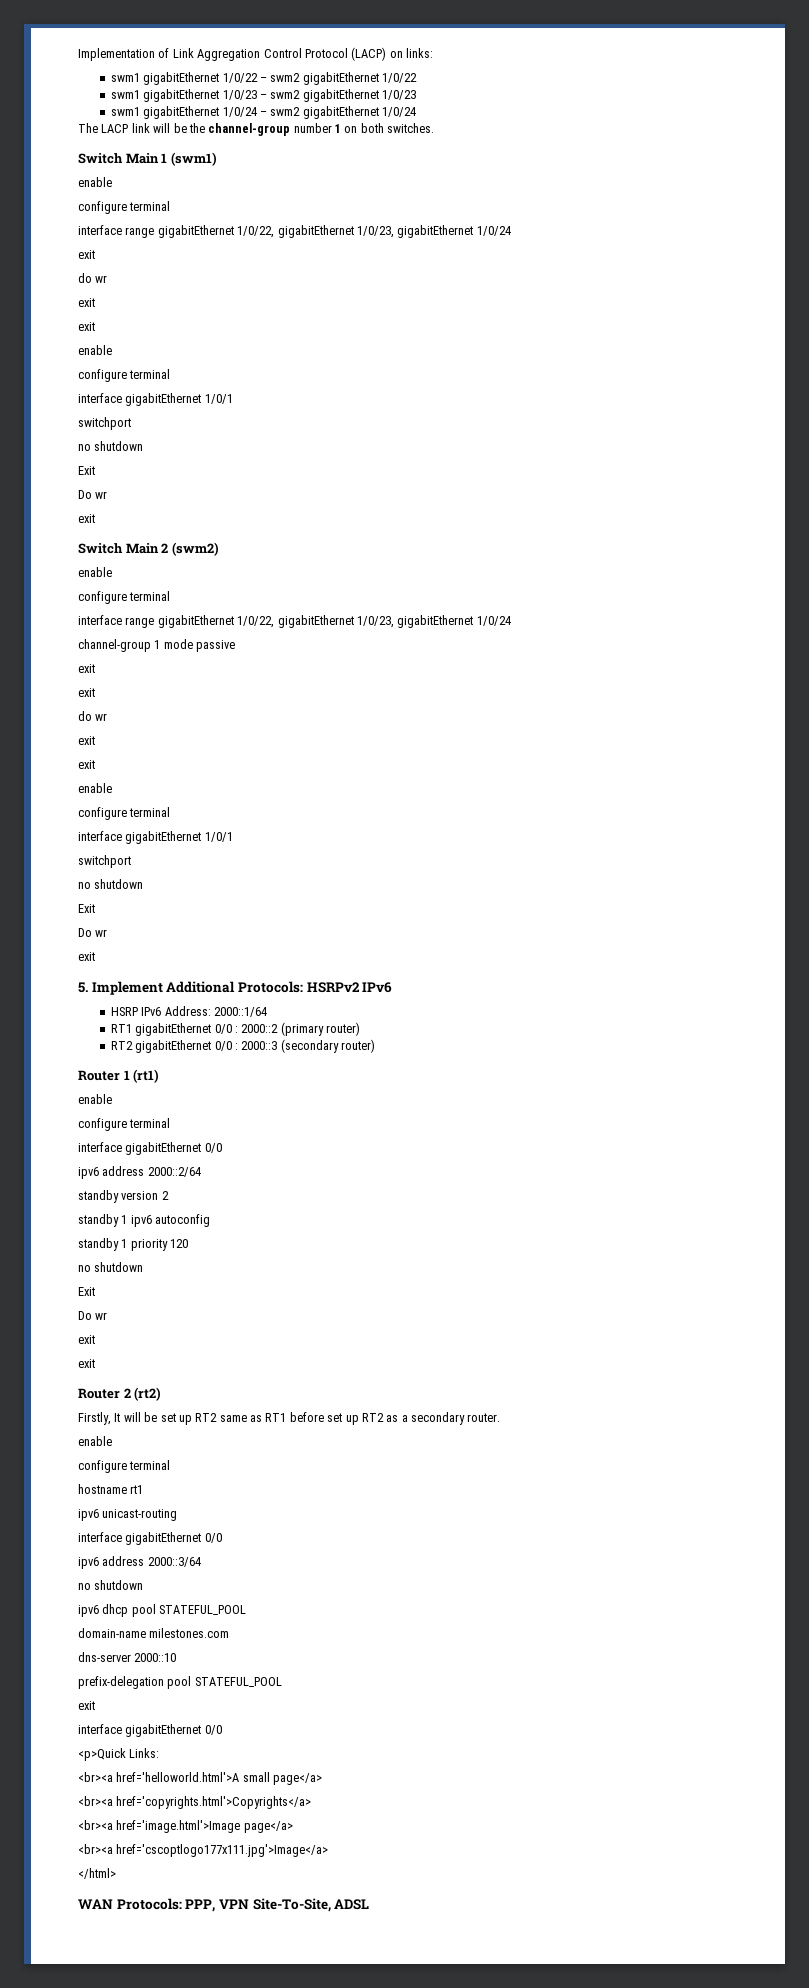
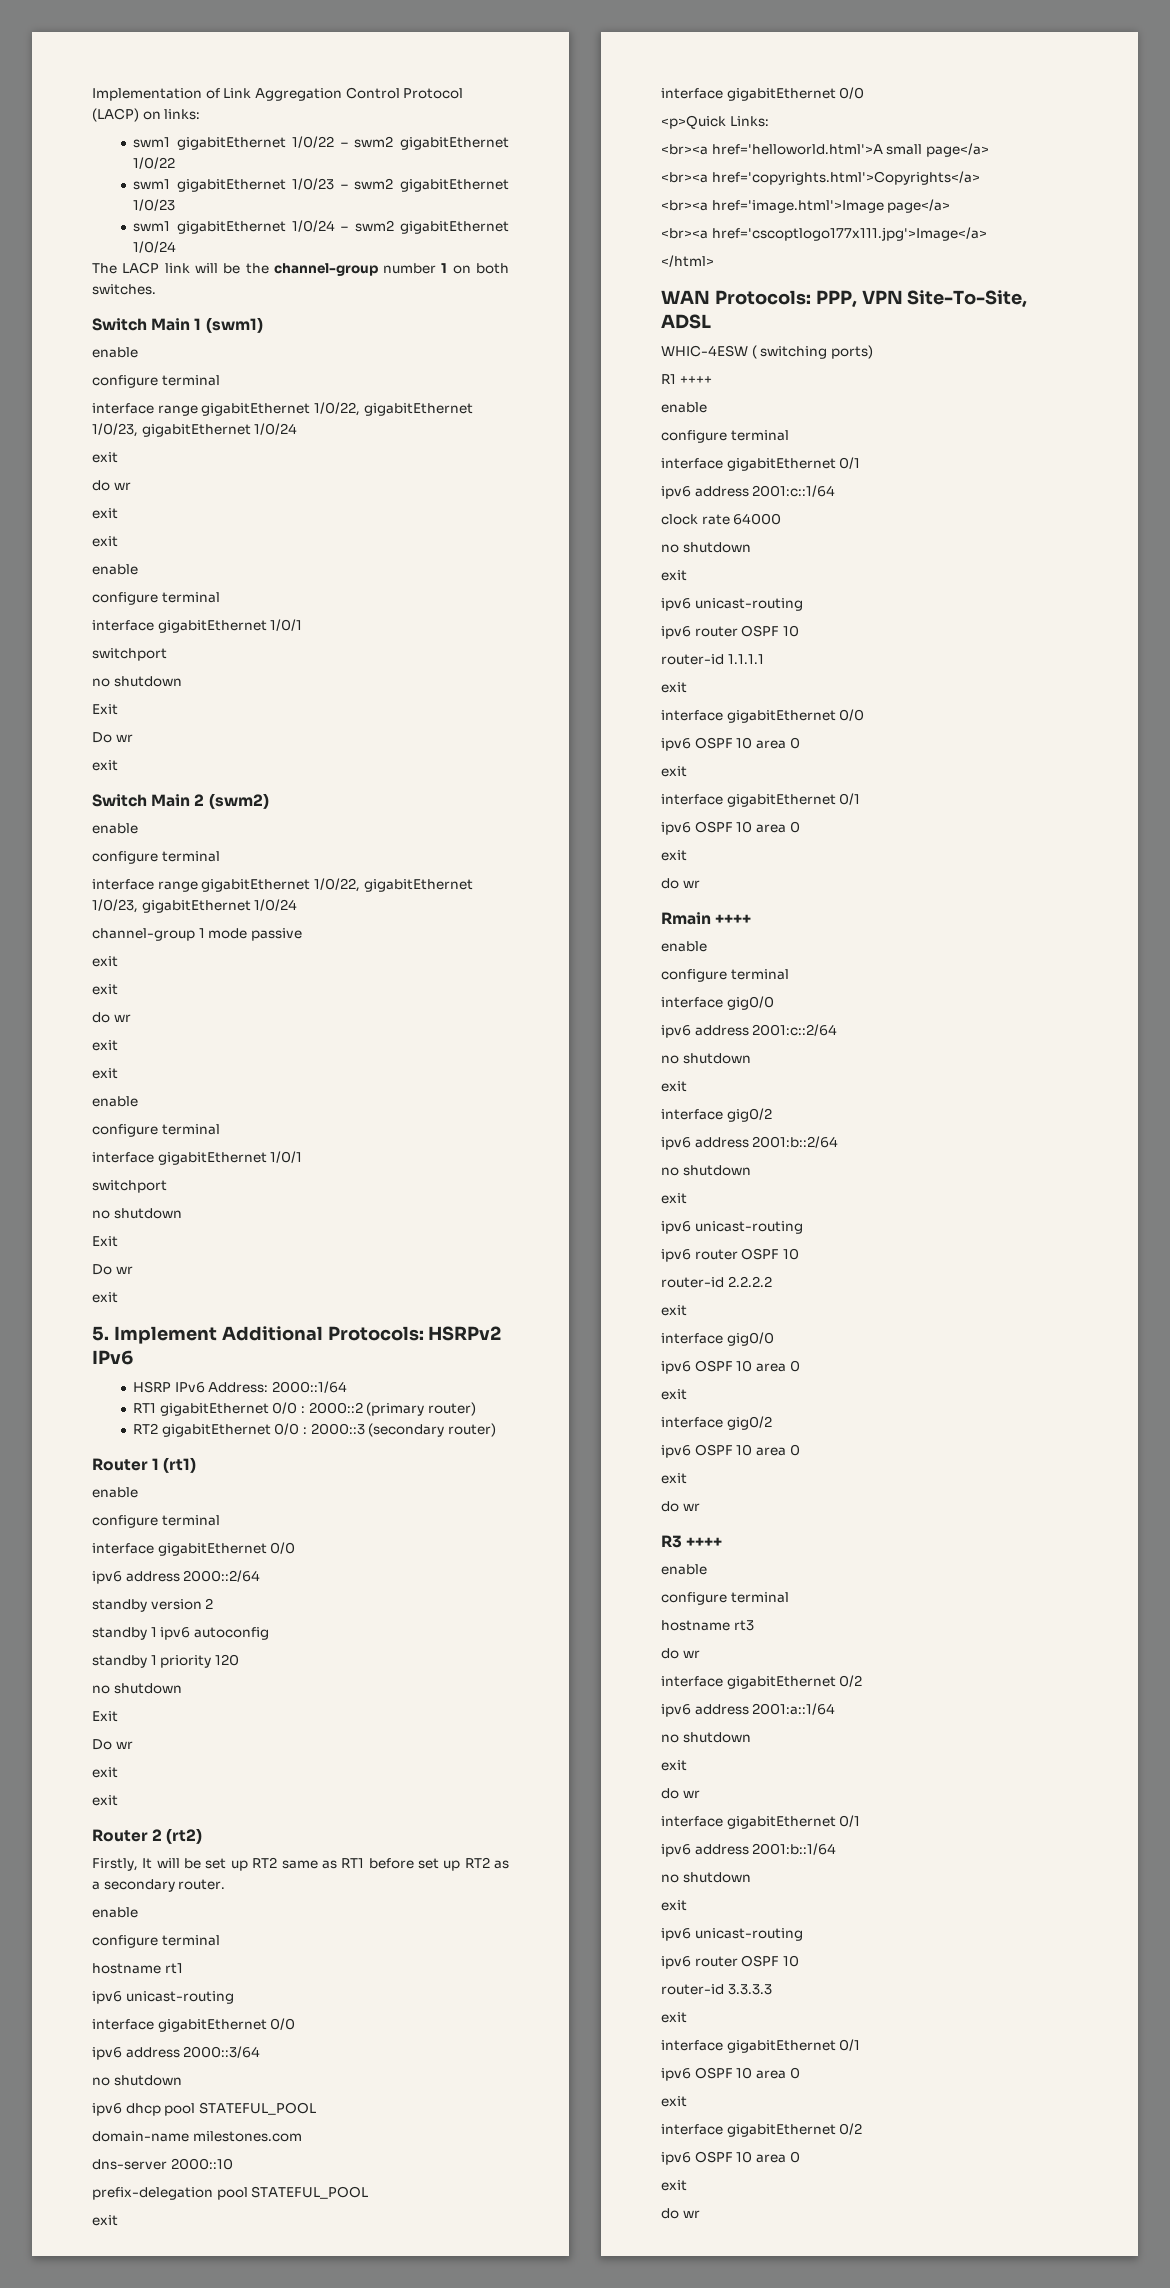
(370, 1904) none -> [661,345,873,359] [661,374,712,384] [661,402,707,413] [661,430,789,443] [661,457,861,471] [661,485,836,499] [661,513,782,525] [661,542,751,553] [661,570,687,581] [661,598,803,611] [661,625,799,639] [661,654,764,665] [661,682,687,693] [661,709,865,723] [661,737,800,751] [661,766,687,777] [661,793,861,807] [661,821,800,835] [661,850,687,861] [661,878,700,889] [661,912,752,925] [661,941,707,952] [661,969,789,982] [661,996,774,1010] [661,1024,838,1038] [661,1053,751,1064] [661,1081,687,1092] [661,1108,772,1122] [661,1136,839,1150] [661,1165,751,1176] [661,1193,687,1204] [661,1221,803,1234] [661,1248,799,1262] [661,1276,772,1288] [661,1305,687,1316] [661,1332,774,1346] [661,1360,800,1374] [661,1389,687,1400] [661,1416,772,1430] [661,1444,800,1458] [661,1473,687,1484] [661,1501,700,1512] [661,1535,723,1548] [661,1564,707,1575] [661,1592,789,1605] [661,1620,754,1631] [661,1648,700,1659] [661,1675,863,1689] [661,1703,836,1717] [661,1732,751,1743] [661,1760,687,1771] [661,1788,700,1799] [661,1815,861,1829] [661,1843,837,1857] [661,1872,751,1883] [661,1900,687,1911] [661,1928,803,1941] [661,1955,799,1969] [661,1984,772,1995] [661,2012,687,2023] [661,2039,861,2053] [661,2067,800,2081] [661,2096,687,2107] [661,2123,863,2137] [661,2151,800,2165] [661,2180,687,2191] [661,2208,700,2219] // WHIC-4ESW ( switching ports) // R1 ++++ // enable // configure terminal // interface gigabitEthernet 0/1 // ipv6 address 2001:c::1/64 // clock rate 64000 // no shutdown // exit // ipv6 unicast-routing // ipv6 router OSPF 10 // router-id 1.1.1.1 // exit // interface gigabitEthernet 0/0 // ipv6 OSPF 10 area 0 // exit // interface gigabitEthernet 0/1 // ipv6 OSPF 10 area 0 // exit // do wr // Rmain ++++ // enable // configure terminal // interface gig0/0 // ipv6 address 2001:c::2/64 // no shutdown // exit // interface gig0/2 // ipv6 address 2001:b::2/64 // no shutdown // exit // ipv6 unicast-routing // ipv6 router OSPF 10 // router-id 2.2.2.2 // exit // interface gig0/0 // ipv6 OSPF 10 area 0 // exit // interface gig0/2 // ipv6 OSPF 10 area 0 // exit // do wr // R3 ++++ // enable // configure terminal // hostname rt3 // do wr // interface gigabitEthernet 0/2 // ipv6 address 2001:a::1/64 // no shutdown // exit // do wr // interface gigabitEthernet 0/1 // ipv6 address 2001:b::1/64 // no shutdown // exit // ipv6 unicast-routing // ipv6 router OSPF 10 // router-id 3.3.3.3 // exit // interface gigabitEthernet 0/1 // ipv6 OSPF 10 area 0 // exit // interface gigabitEthernet 0/2 // ipv6 OSPF 10 area 0 // exit // do wr

